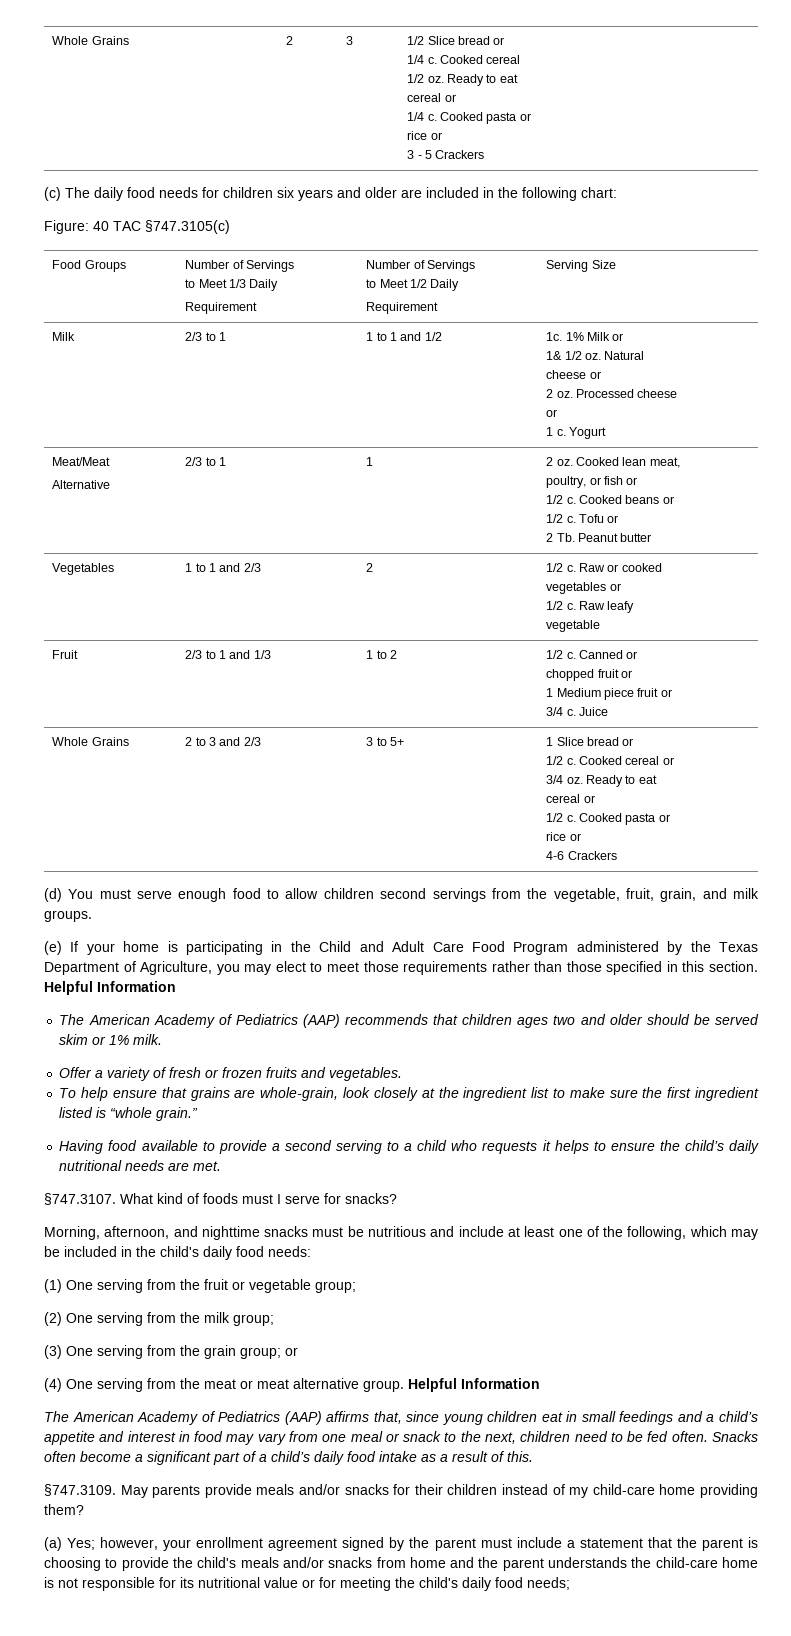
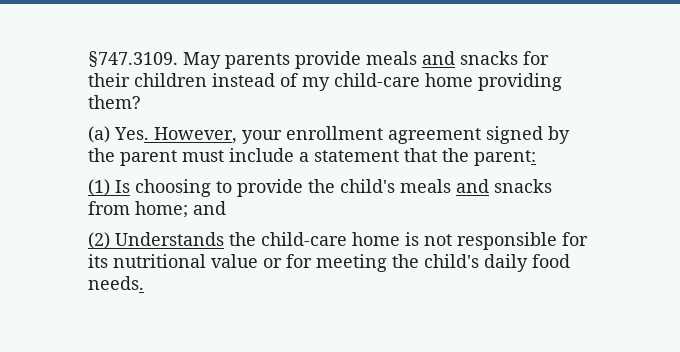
[52,36,129,45] [286,36,294,45] [346,36,354,45] [407,36,505,45] [407,55,521,64] [407,74,518,86] [407,93,456,102] [407,112,531,124] [407,131,442,140] [407,150,485,159] [44,187,617,201] [44,220,230,234] [52,260,126,272] [185,260,295,272] [185,279,279,291] [185,302,258,314] [366,260,476,272] [366,279,460,291] [366,302,439,314] [546,260,616,272] [52,332,76,341] [185,332,227,341] [366,332,442,341] [546,332,624,341] [546,351,645,360] [546,370,601,379] [546,389,678,398] [546,409,558,417] [546,427,607,439] [52,457,111,466] [52,480,111,489] [185,457,227,466] [366,457,374,466] [546,457,680,468] [546,476,638,488] [546,495,674,504] [546,514,619,523] [546,533,652,542] [52,563,115,575] [185,563,261,572] [366,563,374,572] [546,563,662,572] [546,582,621,594] [546,601,635,613] [546,620,601,632] [52,650,79,659] [185,650,271,659] [366,650,398,659] [546,650,638,659] [546,669,633,681] [546,688,672,700] [546,707,609,716] [52,737,129,746] [185,737,261,746] [366,737,405,746] [546,737,634,746] [546,756,674,765] [546,775,657,787] [546,794,595,803] [546,813,670,825] [546,832,581,841] [546,851,617,860] [44,888,760,902] [44,910,92,922] [44,941,758,955] [44,961,758,975] [44,981,176,995] [59,1014,760,1028] [59,1034,163,1045] [59,1067,403,1081] [59,1087,760,1101] [59,1107,199,1121] [59,1140,760,1154] [59,1160,222,1171] [44,1193,397,1205] [44,1226,758,1240] [44,1246,311,1260] [44,1279,356,1293] [44,1312,274,1326] [44,1345,298,1359] [44,1378,540,1392] [44,1411,758,1425] [44,1431,759,1445] [44,1451,533,1465] Whole Grains | 2 | 3 | 1/2 Slice bread or // 1/4 c. Cooked cereal // 1/2 oz. Ready to eat // cereal or // 1/4 c. Cooked pasta or // rice or // 3 - 5 Crackers // (c) The daily food needs for children six years and older are included in the following chart: // Figure: 40 TAC §747.3105(c) // Food Groups | Number of Servings // to Meet 1/3 Daily // Requirement | Number of Servings // to Meet 1/2 Daily // Requirement | Serving Size // Milk | 2/3 to 1 | 1 to 1 and 1/2 | 1c. 1% Milk or // 1& 1/2 oz. Natural // cheese or // 2 oz. Processed cheese // or // 1 c. Yogurt // Meat/Meat // Alternative | 2/3 to 1 | 1 | 2 oz. Cooked lean meat, // poultry, or fish or // 1/2 c. Cooked beans or // 1/2 c. Tofu or // 2 Tb. Peanut butter // Vegetables | 1 to 1 and 2/3 | 2 | 1/2 c. Raw or cooked // vegetables or // 1/2 c. Raw leafy // vegetable // Fruit | 2/3 to 1 and 1/3 | 1 to 2 | 1/2 c. Canned or // chopped fruit or // 1 Medium piece fruit or // 3/4 c. Juice // Whole Grains | 2 to 3 and 2/3 | 3 to 5+ | 1 Slice bread or // 1/2 c. Cooked cereal or // 3/4 oz. Ready to eat // cereal or // 1/2 c. Cooked pasta or // rice or // 4-6 Crackers // (d) You must serve enough food to allow children second servings from the vegetable, fruit, grain, and milk groups. // (e) If your home is participating in the Child and Adult Care Food Program administered by the Texas Department of Agriculture, you may elect to meet those requirements rather than those specified in this section. Helpful Information // The American Academy of Pediatrics (AAP) recommends that children ages two and older should be served skim or 1% milk. // Offer a variety of fresh or frozen fruits and vegetables. // To help ensure that grains are whole-grain, look closely at the ingredient list to make sure the first ingredient listed is “whole grain.” // Having food available to provide a second serving to a child who requests it helps to ensure the child’s daily nutritional needs are met. // §747.3107. What kind of foods must I serve for snacks? // Morning, afternoon, and nighttime snacks must be nutritious and include at least one of the following, which may be included in the child's daily food needs: // (1) One serving from the fruit or vegetable group; // (2) One serving from the milk group; // (3) One serving from the grain group; or // (4) One serving from the meat or meat alternative group. Helpful Information // The American Academy of Pediatrics (AAP) affirms that, since young children eat in small feedings and a child’s appetite and interest in food may vary from one meal or snack to the next, children need to be fed often. Snacks often become a significant part of a child’s daily food intake as a result of this. // -> (88, 59) none
[299,1484,340,1495] and/or -> [422,51,455,65] and
[67,1537,159,1550] Yes; however, -> [114,127,237,144] Yes. However,
[701,1537,758,1551] parent is -> [474,150,536,166] [88,179,130,196] parent: // (1) Is
[282,1557,324,1568] and/or -> [456,179,489,193] and
[409,1557,628,1571] home and the parent understands -> [135,201,226,218] [88,232,224,249] home; and // (2) Understands
[527,1577,570,1590] needs; -> [88,276,144,290] needs.

